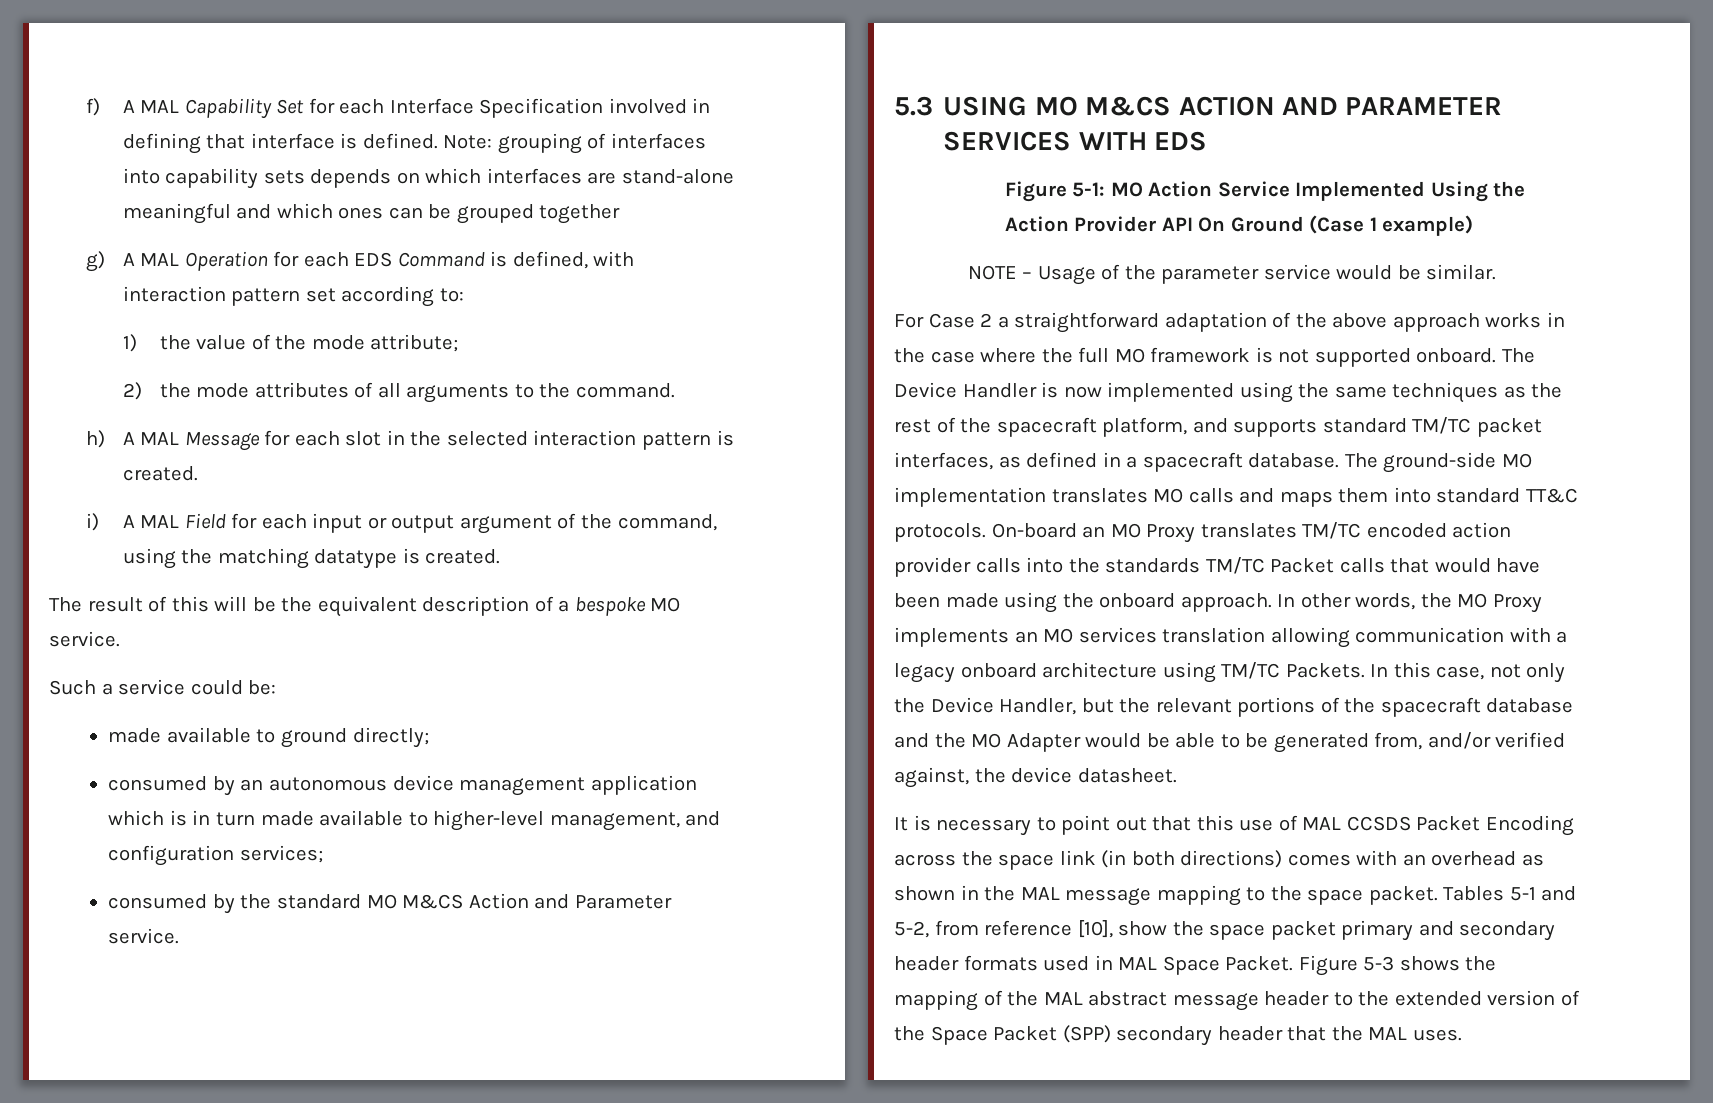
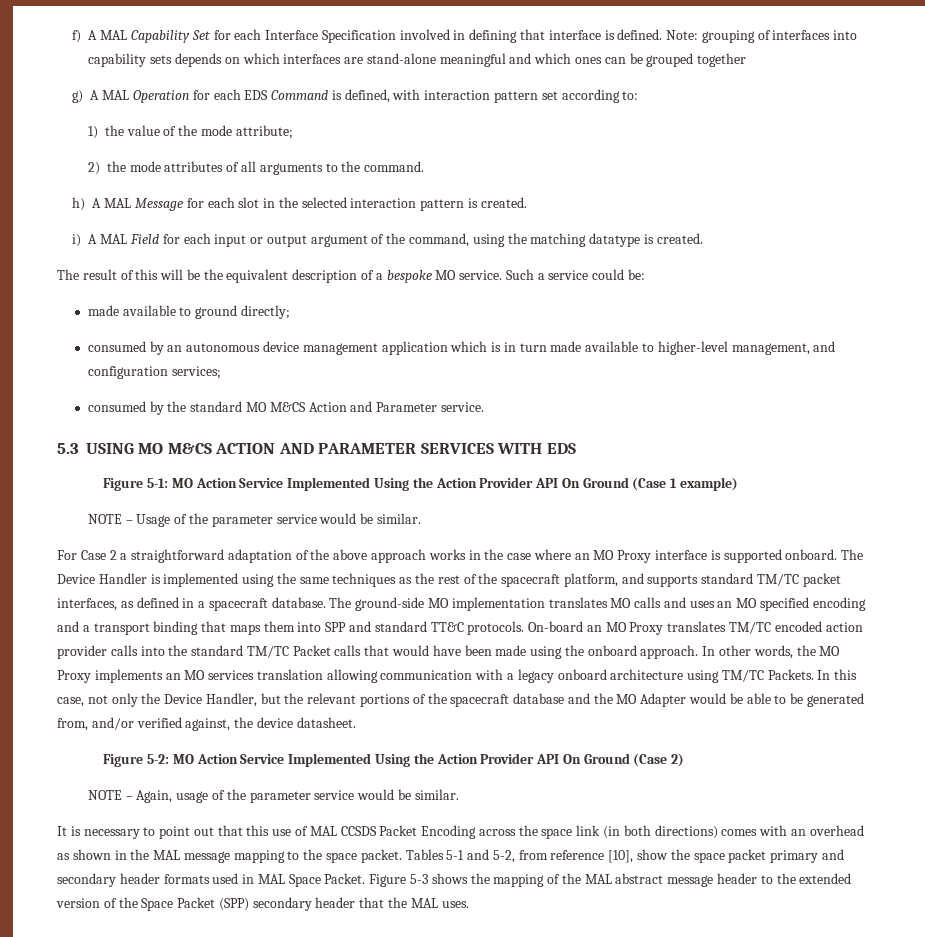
(120, 639) // -> (503, 275) none
[1041,347,1310,363] the full MO framework is not -> [574,550,721,563] an MO Proxy interface is
[1063,386,1102,398] now -> (161, 579) none
(1275, 495) none -> [689,597,866,611] [57,621,227,635] uses an MO specified encoding and a transport binding that
(1431, 495) none -> [325,621,372,632] SPP and
[1105,558,1201,573] standards -> [191,645,244,656] standard
(1177, 775) none -> [103,753,685,767] [87,789,459,803] // Figure 5-2: MO Action Service Implemented Using the Action Provider API On Ground (Case 2) // NOTE – Again, usage of the parameter service would be similar.

